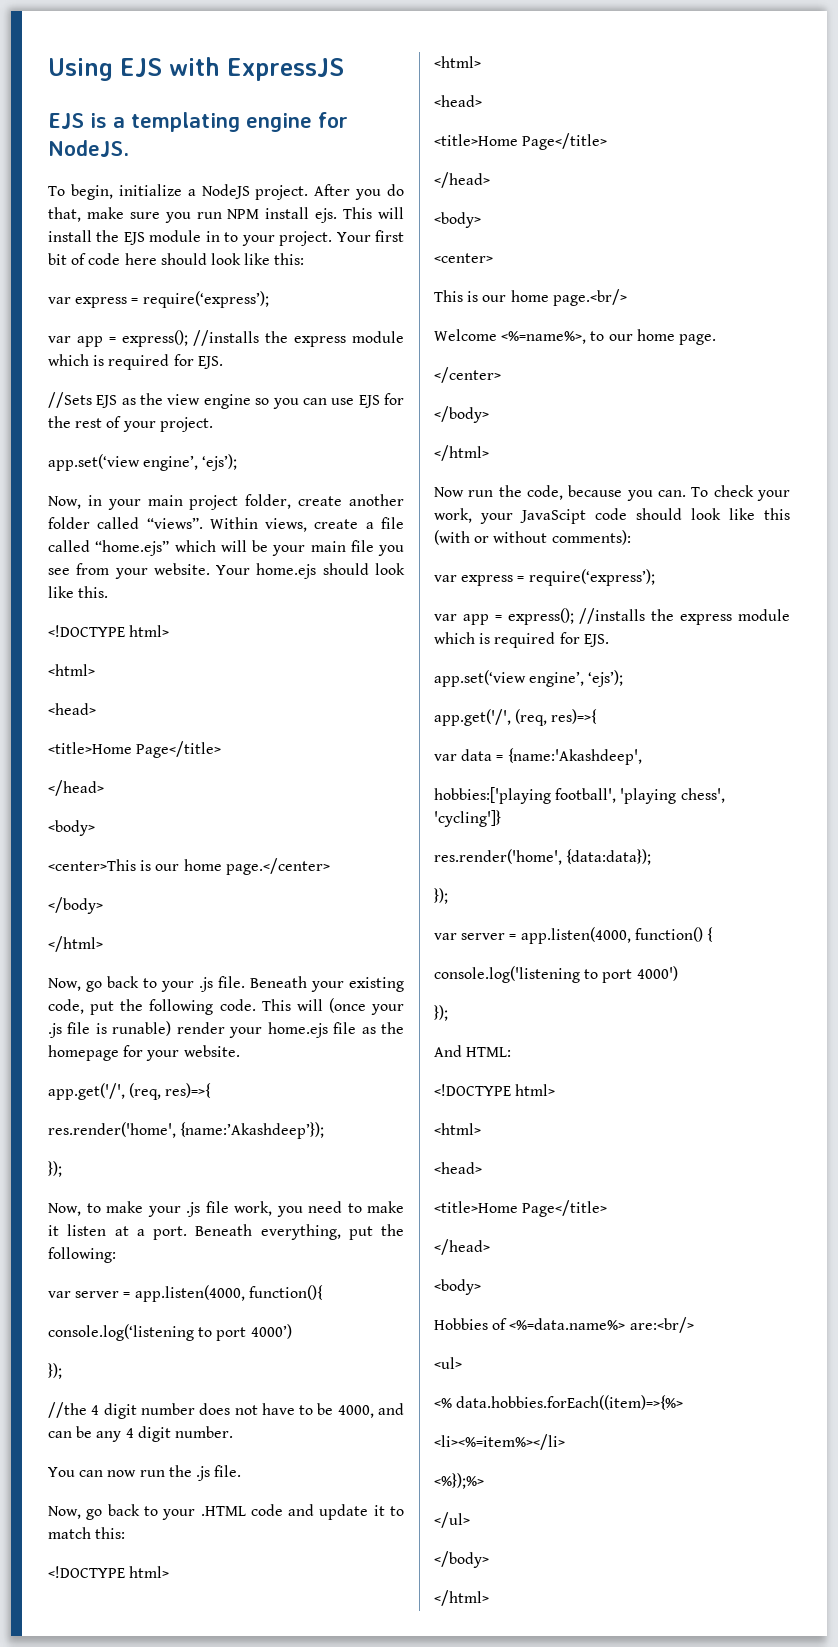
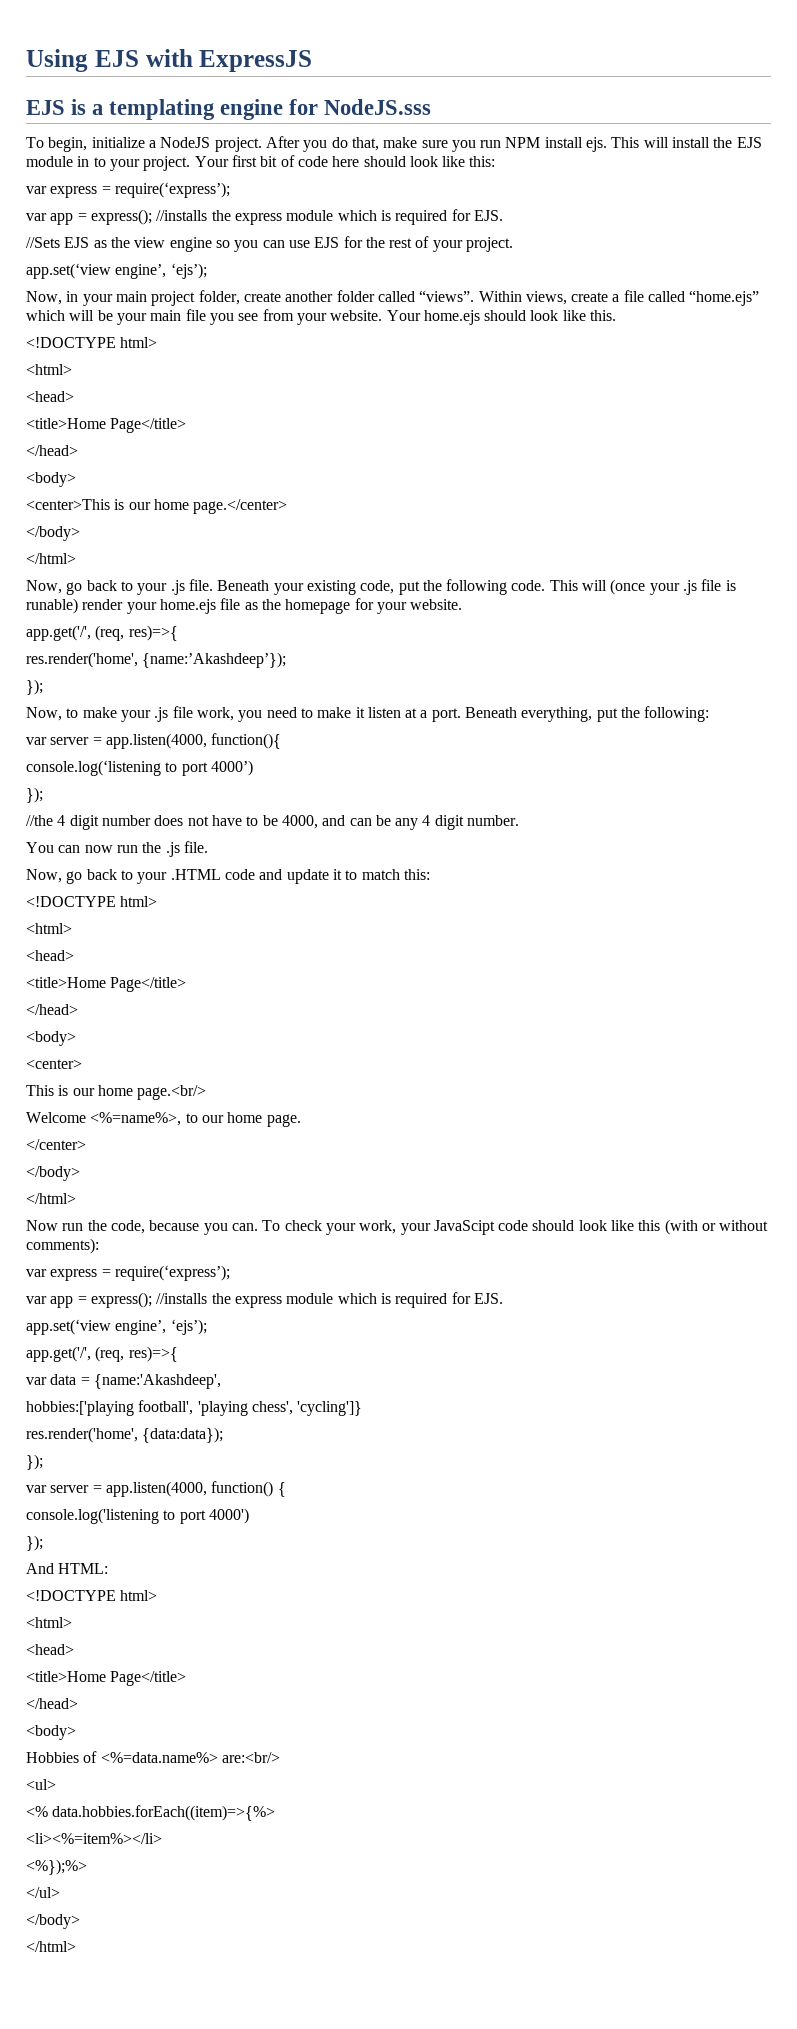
[48,140,129,157] NodeJS. -> [324,99,432,115] NodeJS.sss

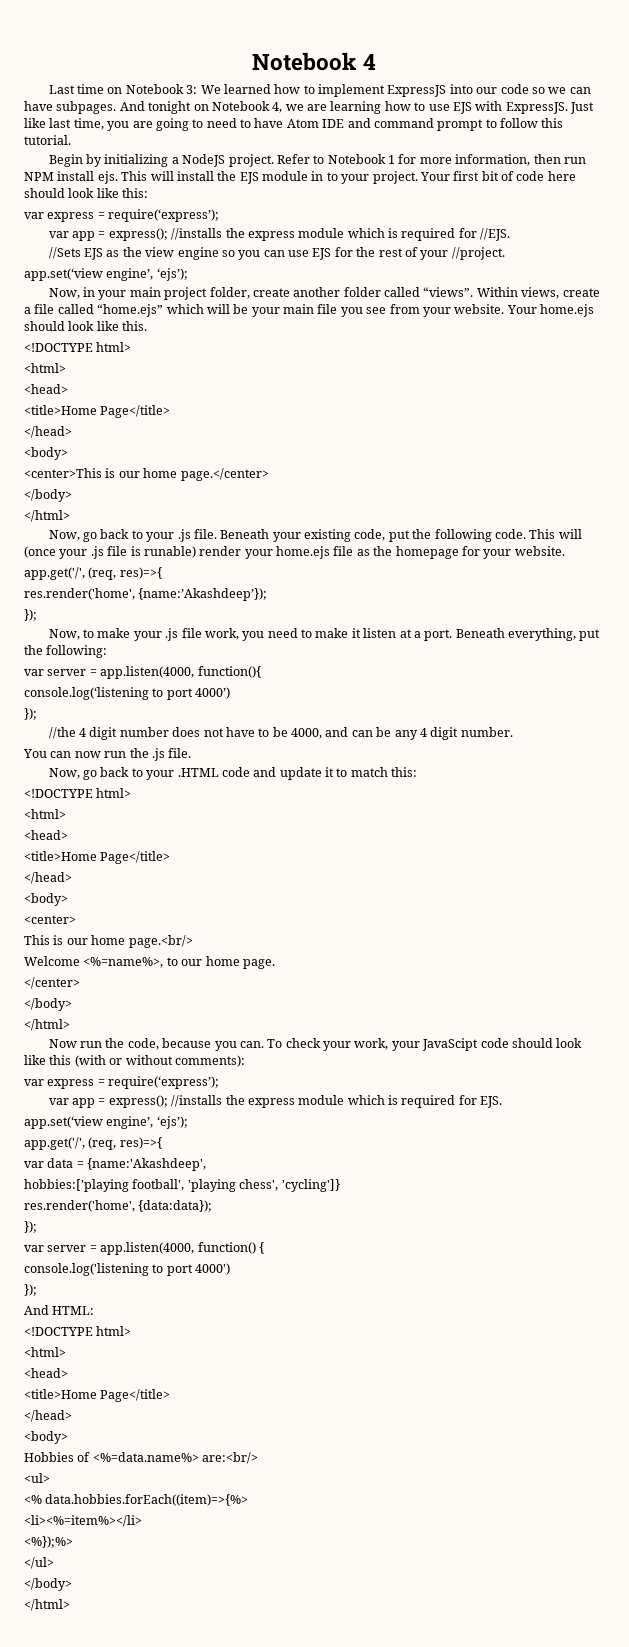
[26,49,313,72] [26,99,432,120] [26,136,476,152] Using EJS with ExpressJS // EJS is a templating engine for NodeJS.sss // To begin, initialize a NodeJS project. After you do that, make sure you -> [252,52,376,71] [48,84,591,97] [24,101,594,114] [24,118,564,131] [24,135,71,145] [48,154,561,167] Notebook 4 // Last time on Notebook 3: We learned how to implement ExpressJS into our code so we can have subpages. And tonight on Notebook 4, we are learning how to use EJS with ExpressJS. Just like last time, you are going to need to have Atom IDE and command prompt to follow this tutorial. // Begin by initializing a NodeJS project. Refer to Notebook 1 for more information, then
[473,210,503,221] EJS. -> [480,228,511,241] //EJS.
[466,237,514,252] project. -> [451,247,505,260] //project.

